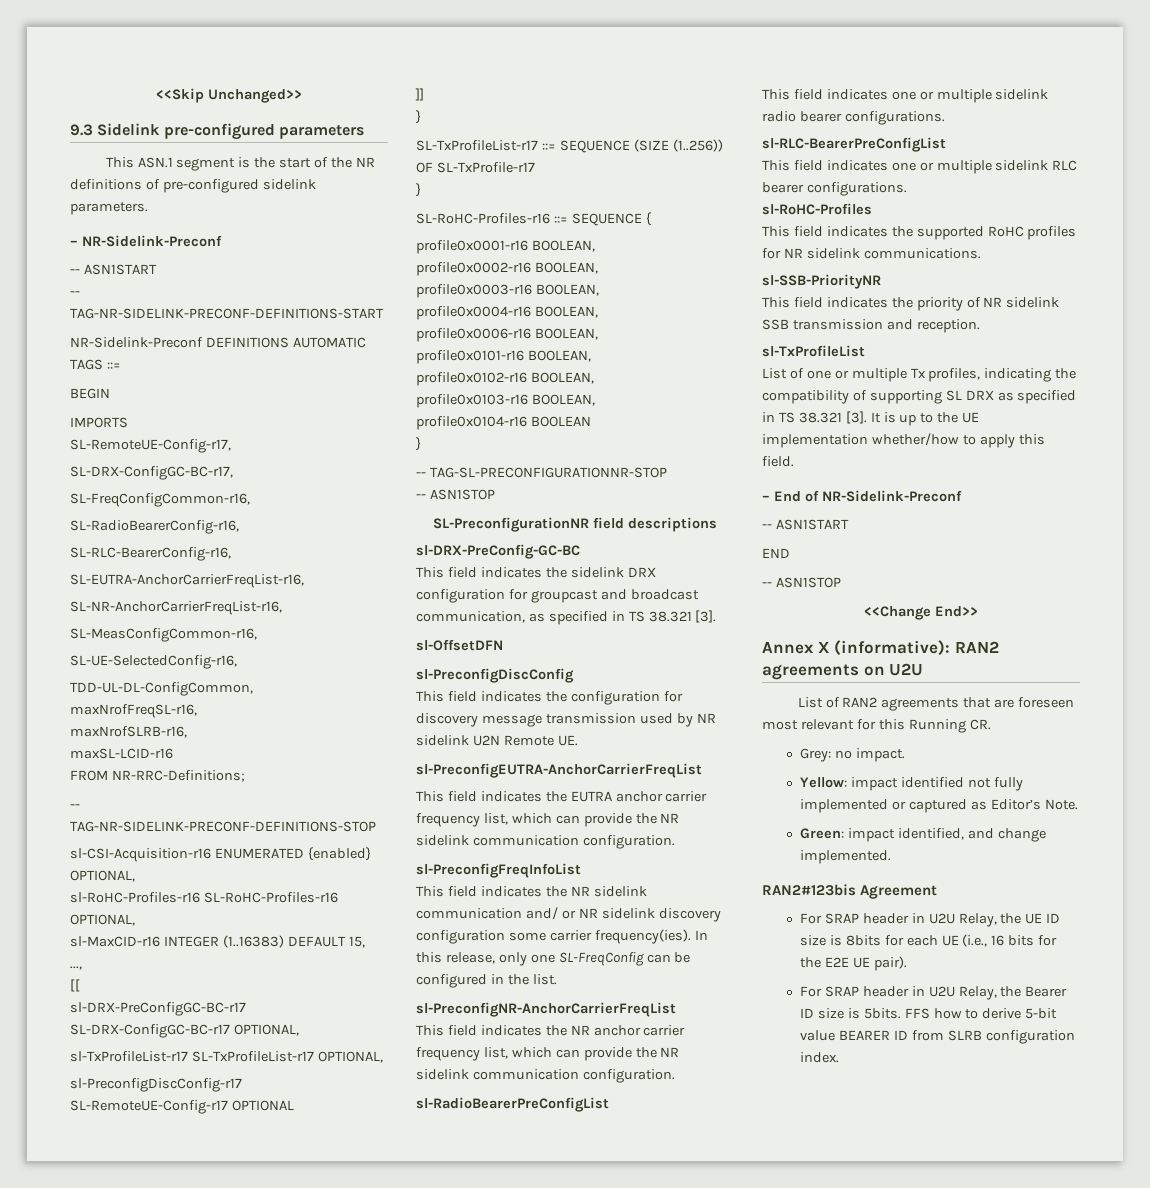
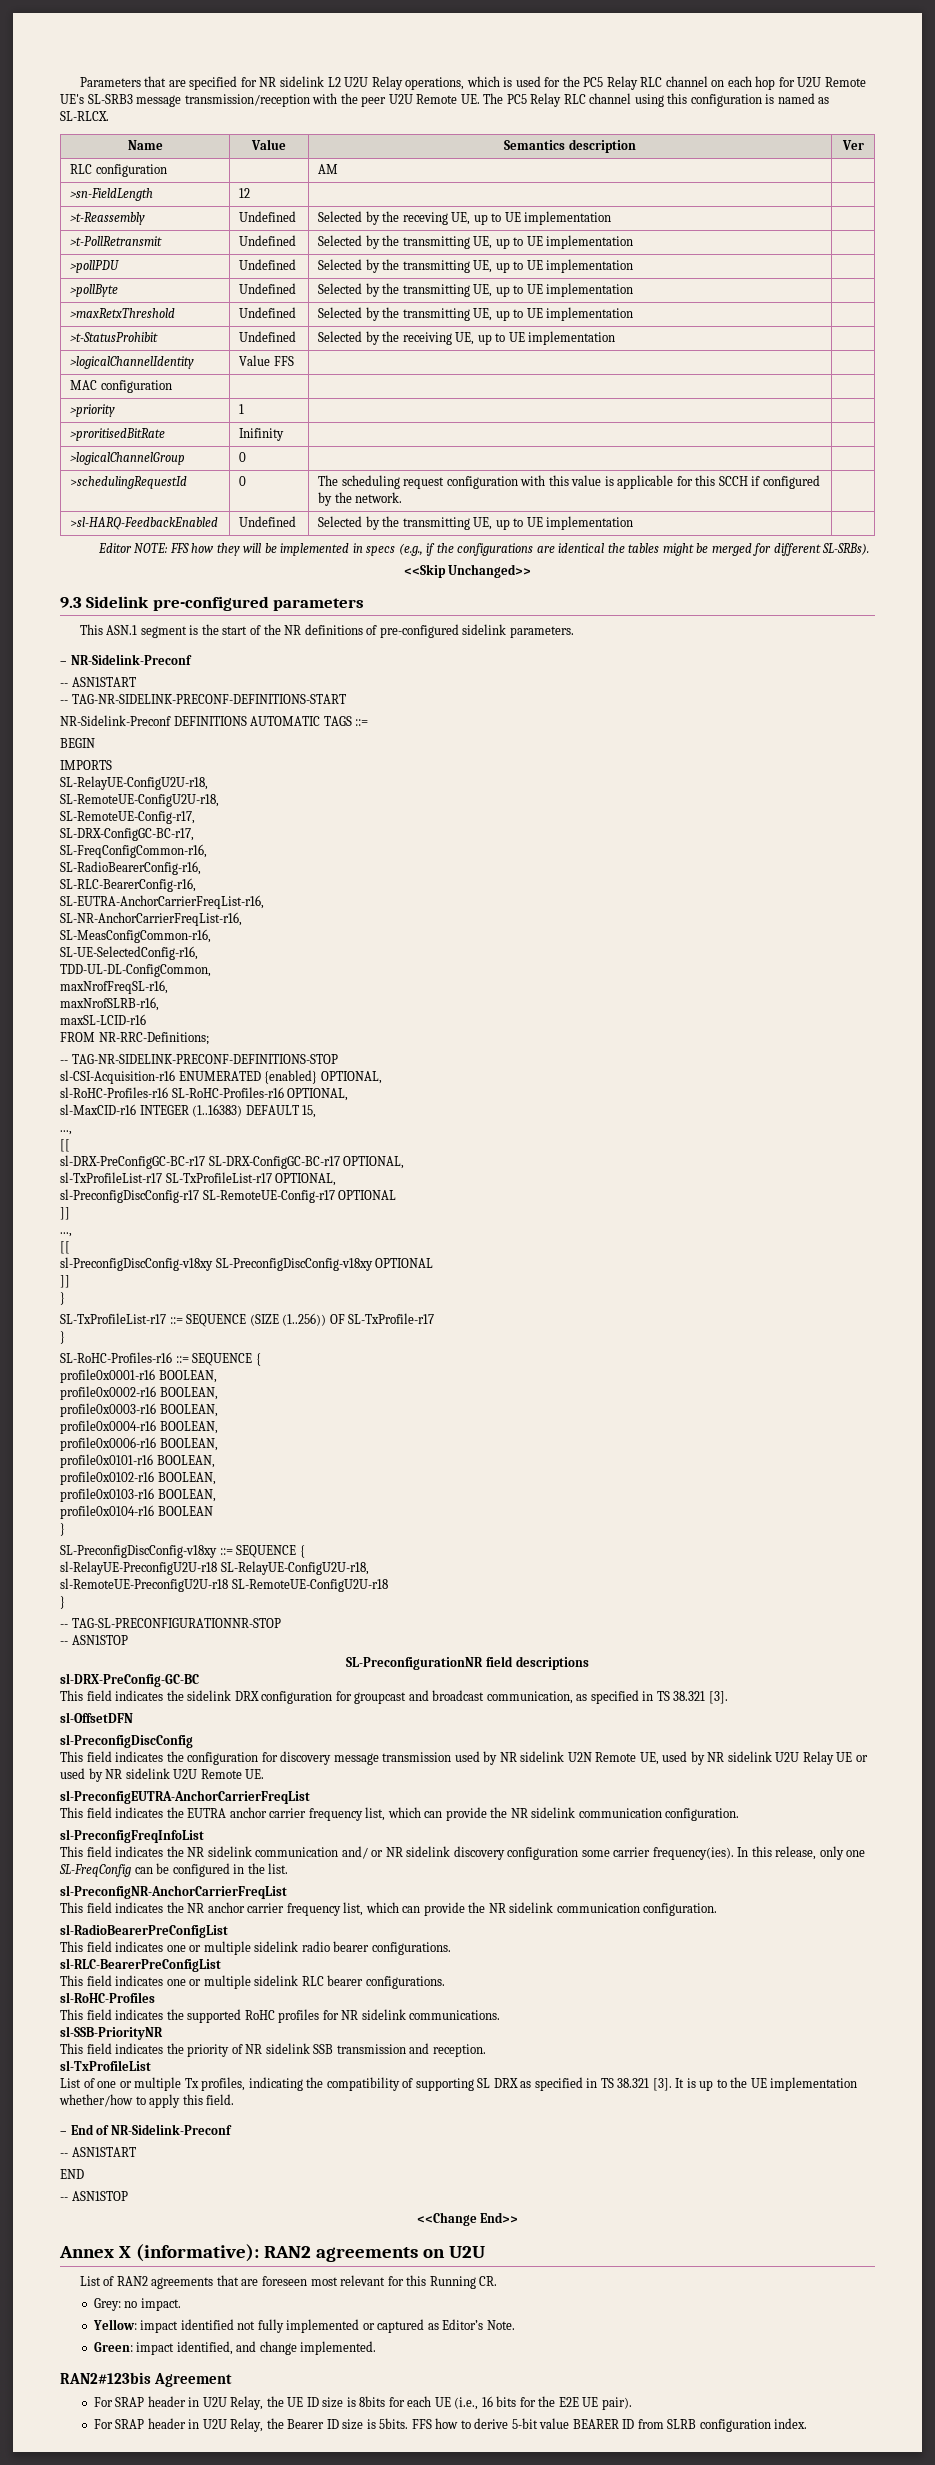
(156, 95) none -> [79,76,866,90] [60,93,830,107] [60,111,109,121] [127,140,163,150] [251,139,286,150] [504,139,636,153] [841,140,864,150] [70,164,167,177] [318,164,339,174] [70,188,154,201] [239,188,251,198] [70,212,146,225] [239,211,297,222] [318,211,612,225] [70,236,163,246] [239,235,297,246] [318,235,634,249] [70,260,120,273] [239,259,297,270] [318,259,634,273] [70,284,119,297] [239,283,297,294] [318,283,634,297] [70,308,176,318] [239,307,297,318] [318,307,634,321] [70,332,159,342] [239,331,297,342] [318,331,616,345] [70,356,195,369] [239,355,294,366] [70,380,172,393] [70,404,116,417] [239,404,245,414] [70,428,166,441] [239,428,285,441] [70,452,186,465] [239,452,247,462] [70,476,188,489] [239,476,247,486] [318,475,820,489] [318,492,403,506] [70,517,219,530] [239,516,297,527] [318,516,634,530] [97,543,870,556] Parameters that are specified for NR sidelink L2 U2U Relay operations, which is used for the PC5 Relay RLC channel on each hop for U2U Remote UE's SL-SRB3 message transmission/reception with the peer U2U Remote UE. The PC5 Relay RLC channel using this configuration is named as SL-RLCX. // Name | Value | Semantics description | Ver // RLC configuration | | AM | // >sn-FieldLength | 12 | | // >t-Reassembly | Undefined | Selected by the receving UE, up to UE implementation | // >t-PollRetransmit | Undefined | Selected by the transmitting UE, up to UE implementation | // >pollPDU | Undefined | Selected by the transmitting UE, up to UE implementation | // >pollByte | Undefined | Selected by the transmitting UE, up to UE implementation | // >maxRetxThreshold | Undefined | Selected by the transmitting UE, up to UE implementation | // >t-StatusProhibit | Undefined | Selected by the receiving UE, up to UE implementation | // >logicalChannelIdentity | Value FFS | | // MAC configuration | | | // >priority | 1 | | // >proritisedBitRate | Inifinity | | // >logicalChannelGroup | 0 | | // >schedulingRequestId | 0 | The scheduling request configuration with this value is applicable for this SCCH if configured by the network. | // >sl-HARQ-FeedbackEnabled | Undefined | Selected by the transmitting UE, up to UE implementation | // Editor NOTE: FFS how they will be implemented in specs (e.g., if the configurations are identical the tables might be merged for different SL-SRBs). //
(128, 422) none -> [60,776,208,790] [60,794,219,807] // SL-RelayUE-ConfigU2U-r18, // SL-RemoteUE-ConfigU2U-r18,
(424, 94) none -> [60,1232,72,1237] [60,1241,70,1254] [60,1257,434,1271] [60,1275,70,1288] // ..., // [[ // sl-PreconfigDiscConfig-v18xy SL-PreconfigDiscConfig-v18xy OPTIONAL // ]]
(421, 444) none -> [60,1545,305,1558] [60,1561,369,1575] [60,1578,388,1592] [60,1596,65,1609] // SL-PreconfigDiscConfig-v18xy ::= SEQUENCE { // sl-RelayUE-PreconfigU2U-r18 SL-RelayUE-ConfigU2U-r18, // sl-RemoteUE-PreconfigU2U-r18 SL-RemoteUE-ConfigU2U-r18 // }
(554, 740) none -> [639,1751,868,1765] [60,1768,242,1782] UE, used by NR sidelink U2U Relay UE or used by NR sidelink U2U Remote

